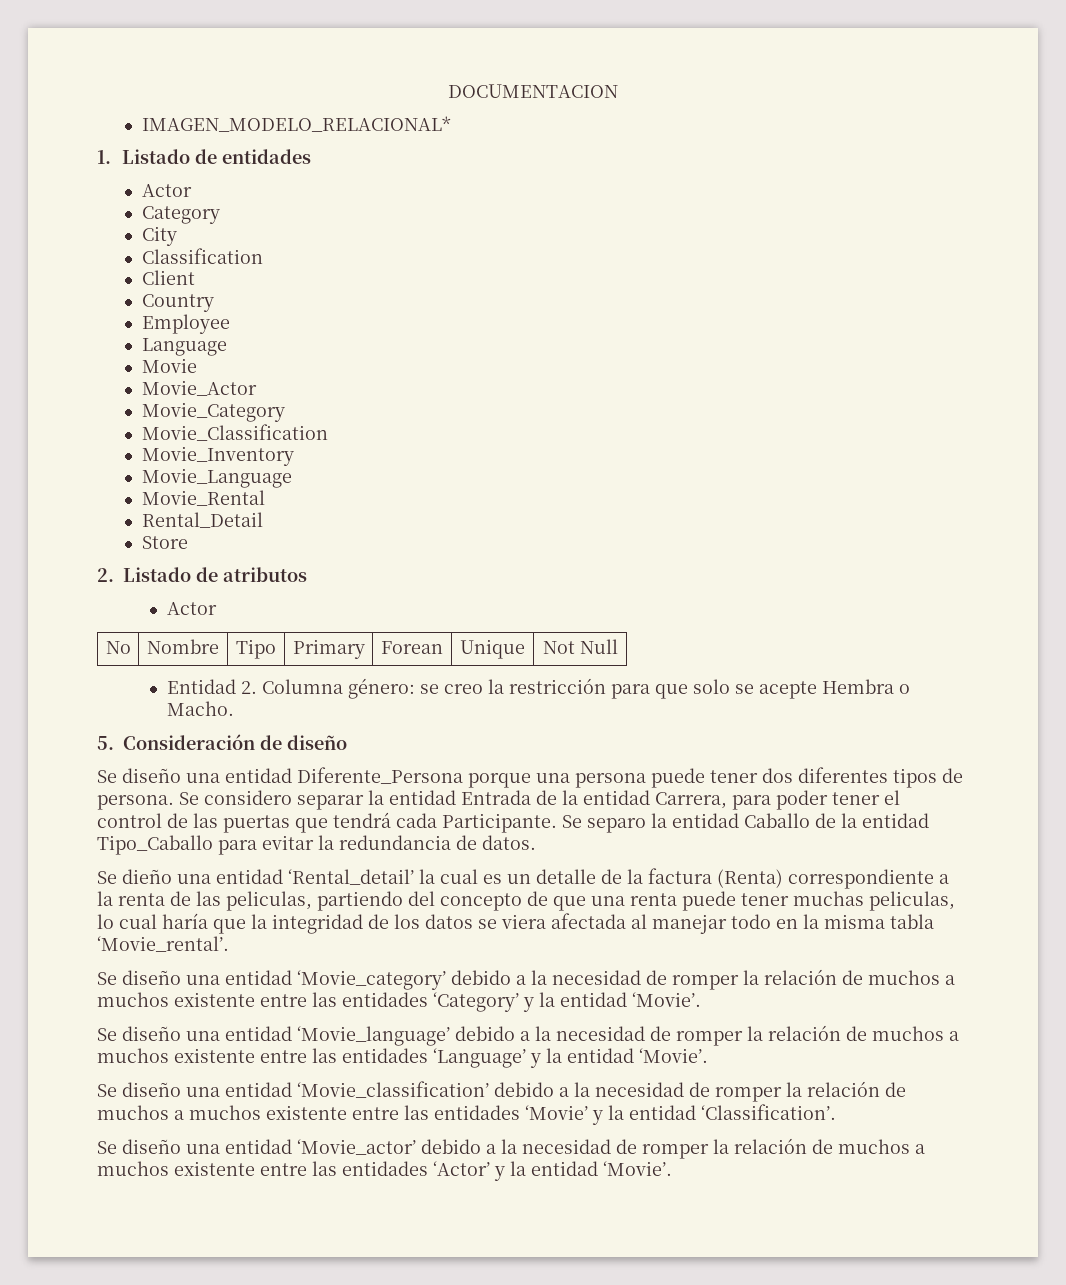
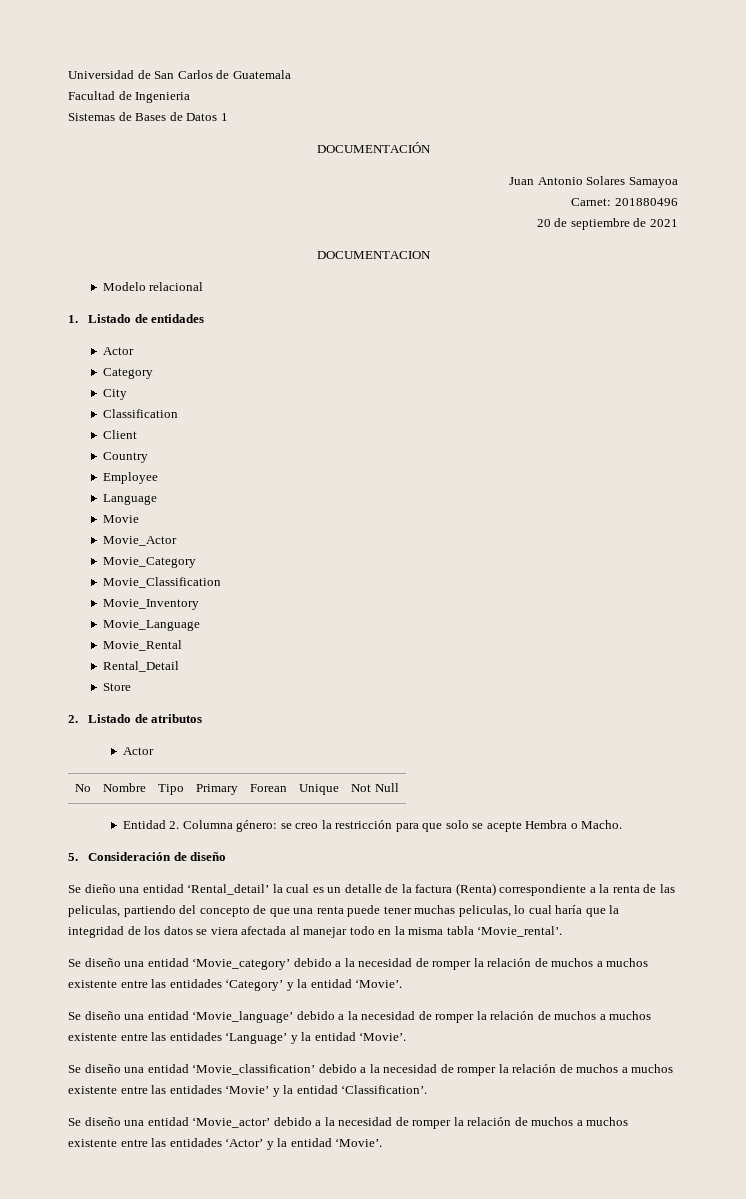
(448, 91) none -> [68,70,291,79] [68,91,191,103] [68,112,228,121] [316,142,431,153] [509,176,678,188] [571,198,678,206] [536,218,678,230] Universidad de San Carlos de Guatemala // Facultad de Ingenieria // Sistemas de Bases de Datos 1 // DOCUMENTACIÓN // Juan Antonio Solares Samayoa // Carnet: 201880496 // 20 de septiembre de 2021 //
[141,116,451,132] IMAGEN_MODELO_RELACIONAL* -> [102,282,204,291] Modelo relacional
[97,767,963,788] [97,790,900,810] [97,812,929,833] [97,835,536,855] // Se diseño una entidad Diferente_Persona porque una persona puede tener dos diferentes tipos de persona. Se considero separar la entidad Entrada de la entidad Carrera, para poder tener el control de las puertas que tendrá cada Participante. Se separo la entidad Caballo de la entidad Tipo_Caballo para evitar la redundancia de datos. -> (227, 856) none

